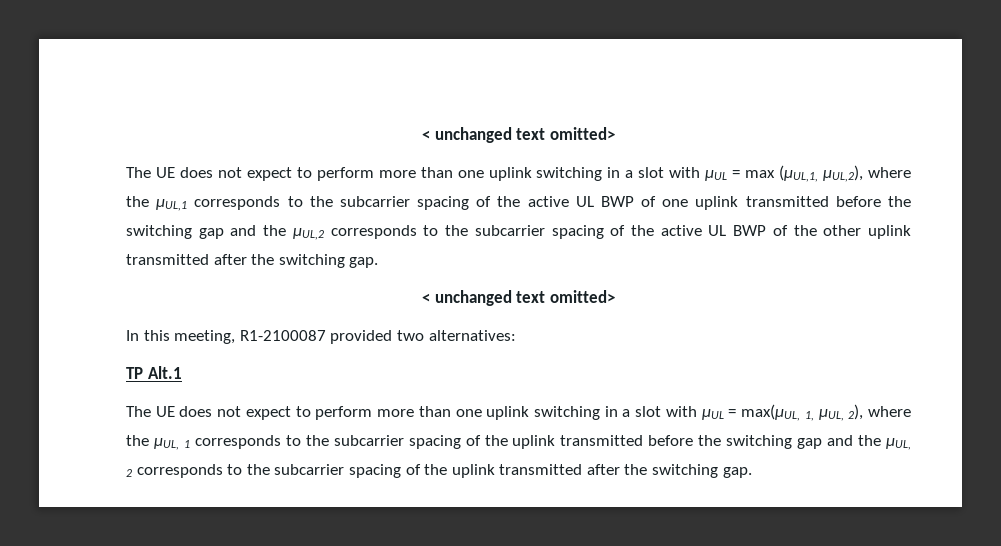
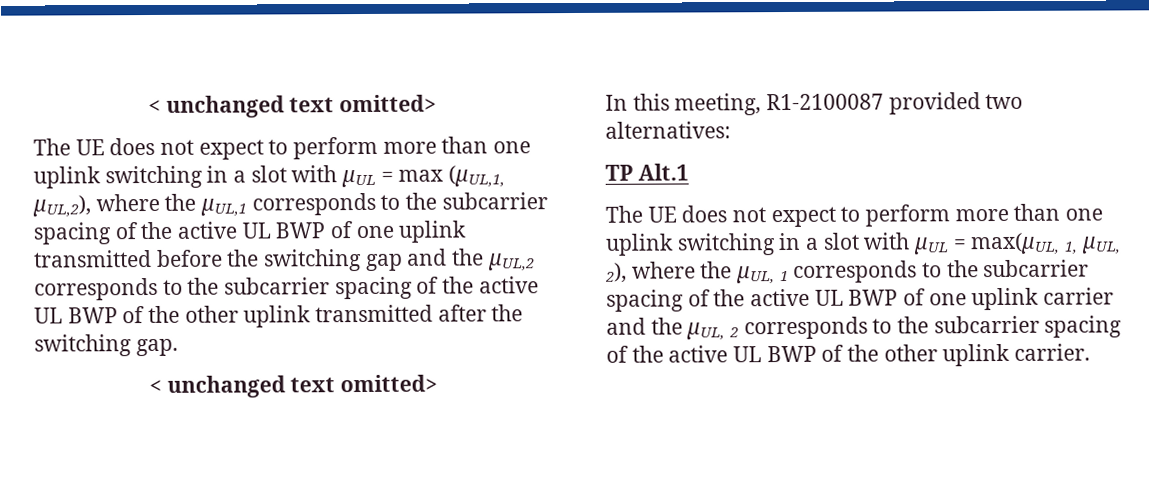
[512,435,823,449] uplink transmitted before the switching gap -> [750,287,1115,311] active UL BWP of one uplink carrier
[451,464,752,478] uplink transmitted after the switching gap. -> [668,343,1091,367] active UL BWP of the other uplink carrier.

